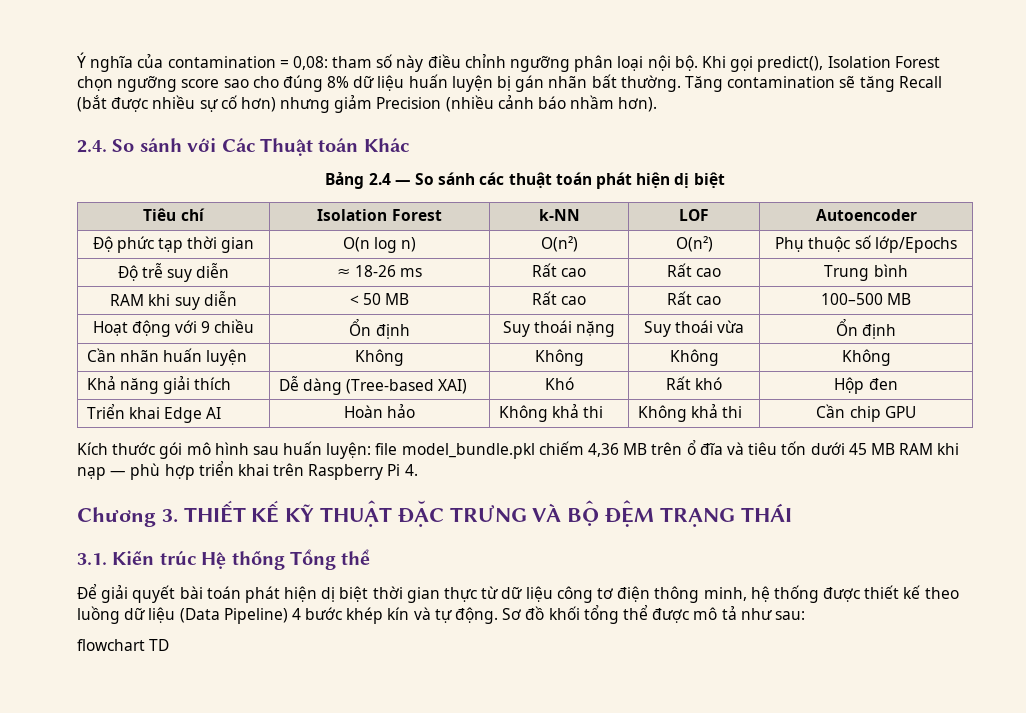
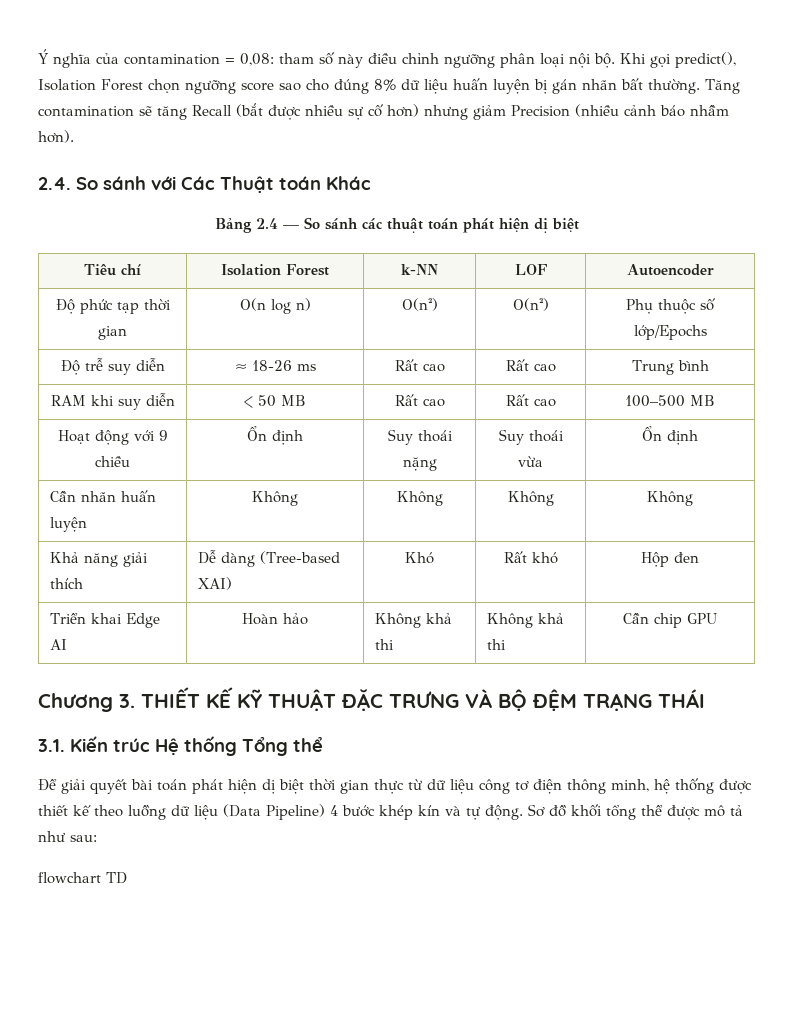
[77,440,960,459] [77,461,418,480] // Kích thước gói mô hình sau huấn luyện: file model_bundle.pkl chiếm 4,36 MB trên ổ đĩa và tiêu tốn dưới 45 MB RAM khi nạp — phù hợp triển khai trên Raspberry Pi 4. -> (717, 618) none

